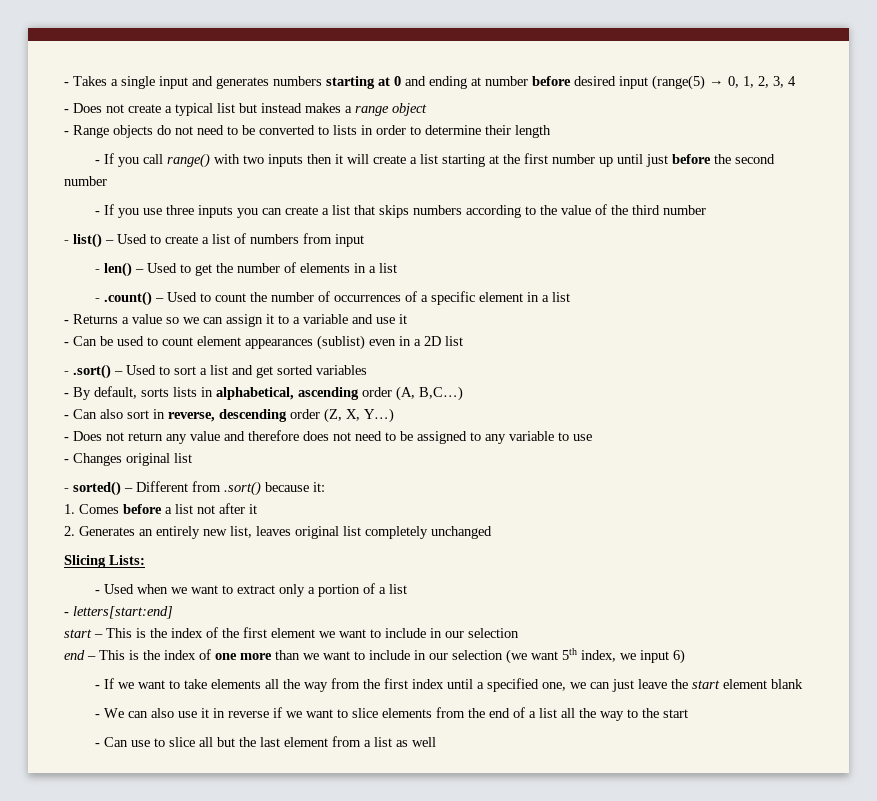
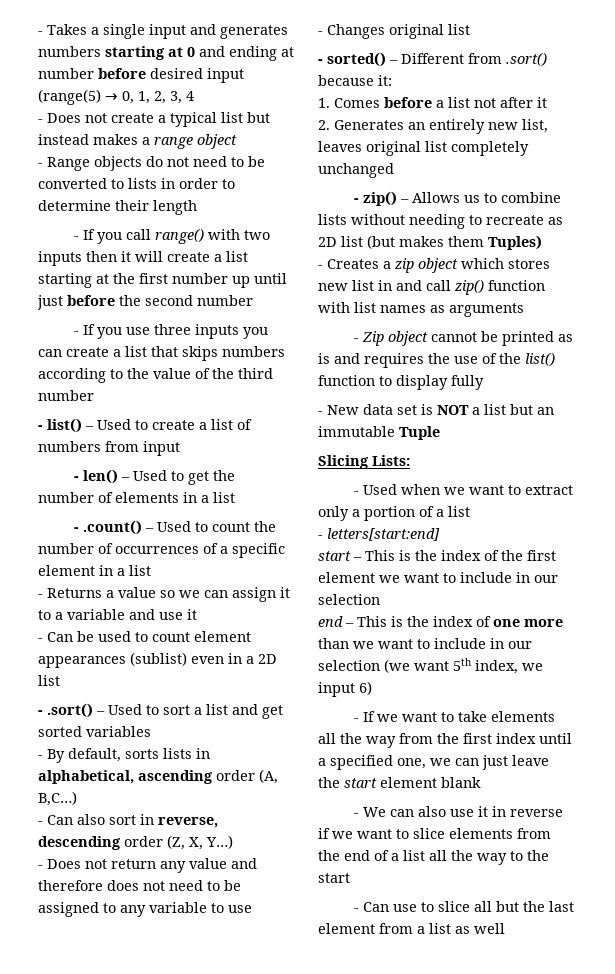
(492, 532) none -> [353,191,561,206] [318,214,563,229] [318,235,542,250] [318,258,550,273] [318,279,545,295] [318,302,524,317] [353,331,573,346] [318,352,555,368] [318,375,484,390] [318,404,554,415] [318,426,440,440] // - zip() – Allows us to combine lists without needing to recreate as 2D list (but makes them Tuples) // - Creates a zip object which stores new list in and call zip() function with list names as arguments // - Zip object cannot be printed as is and requires the use of the list() function to display fully // - New data set is NOT a list but an immutable Tuple

